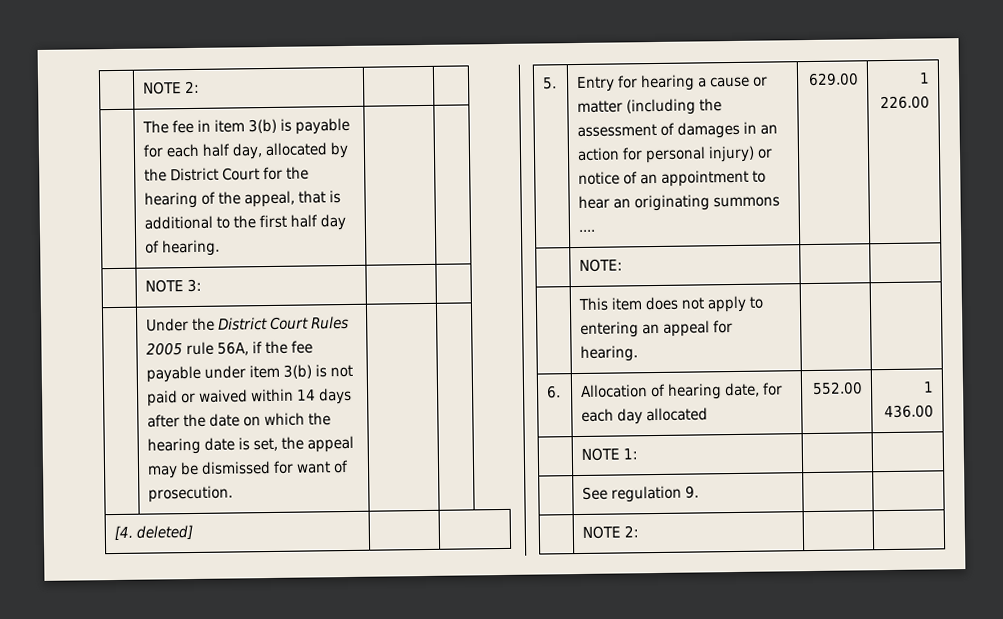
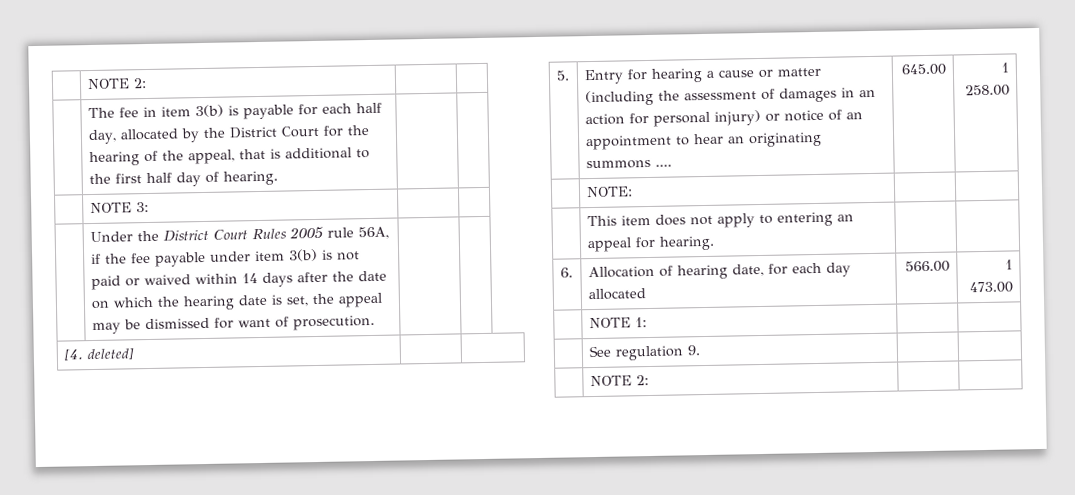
[807,72,859,87] [918,72,930,84] [879,95,930,110] 629.00 | 1 226.00 -> [901,63,947,76] [1001,62,1010,73] [965,84,1011,97] 645.00 | 1 258.00
[811,381,863,395] [922,381,934,393] [883,404,934,419] 552.00 | 1 436.00 -> [905,260,951,273] [1005,259,1014,270] [969,281,1014,294] 566.00 | 1 473.00

